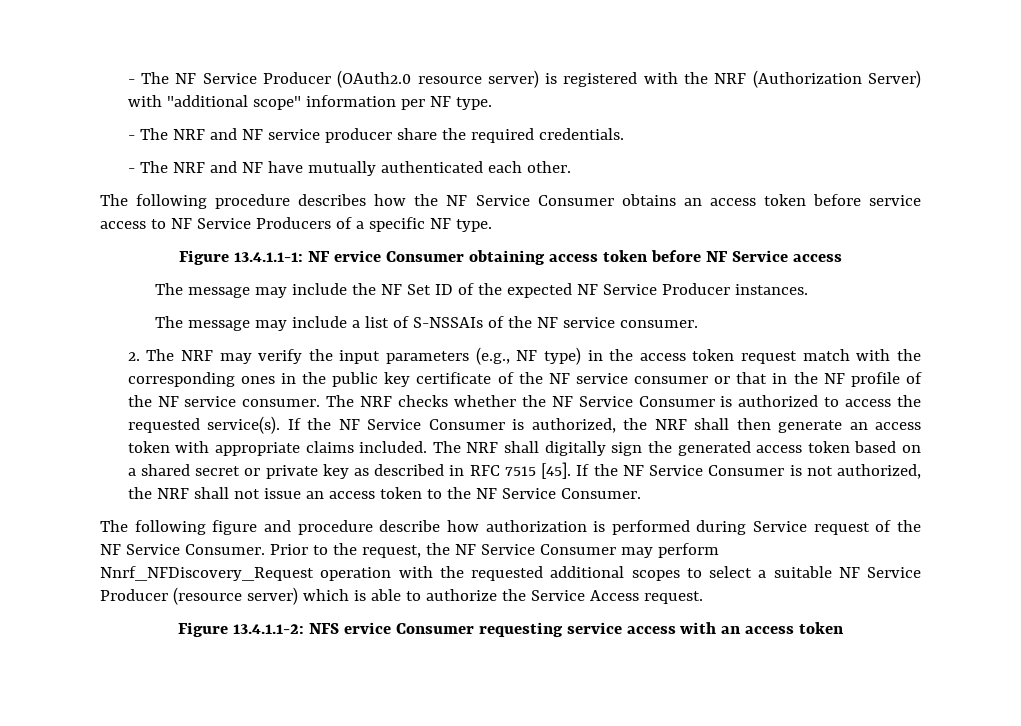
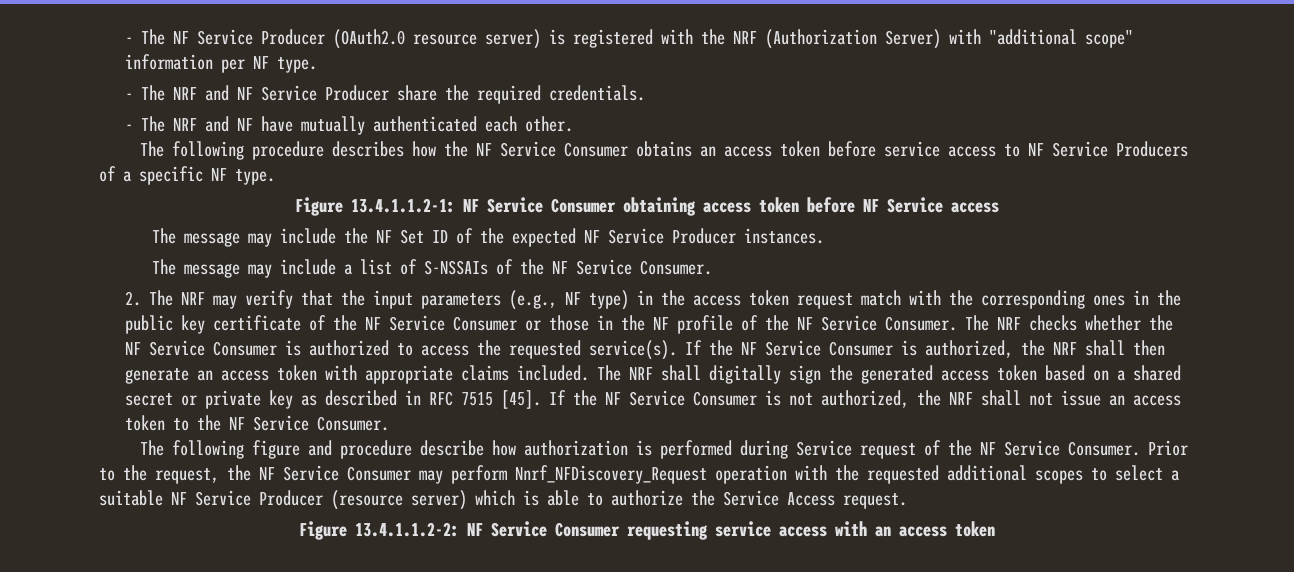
[267,128,392,143] service producer -> [261,85,390,101] Service Producer
[234,250,382,262] 13.4.1.1-1: NF ervice -> [351,197,543,213] 13.4.1.1.2-1: NF Service
[563,317,699,328] service consumer. -> [575,259,712,275] Service Consumer.
(303, 356) none -> [301,290,334,306] that
[575,372,768,384] service consumer or that -> [389,315,590,331] Service Consumer or those
[184,396,321,407] service consumer. -> [821,315,958,331] Service Consumer.
[232,622,391,634] 13.4.1.1-2: NFS ervice -> [355,521,547,537] 13.4.1.1.2-2: NF Service

